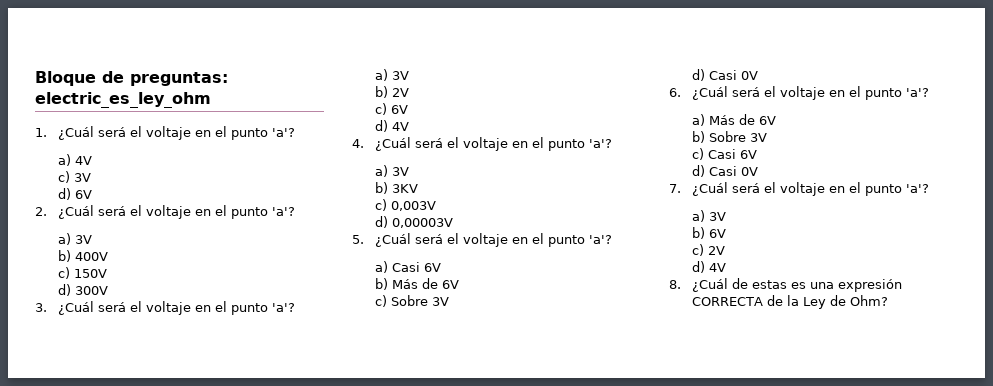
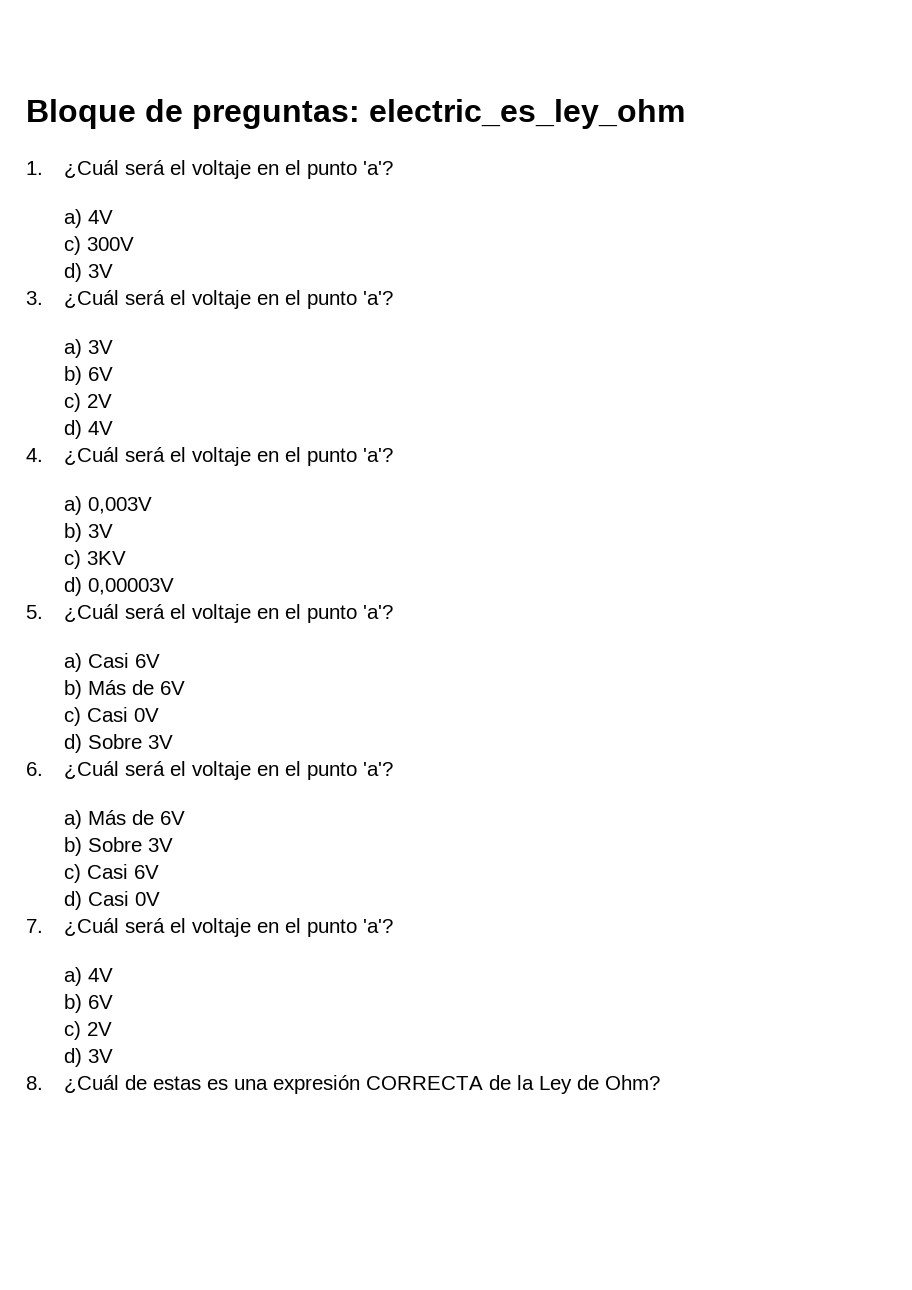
[73,173,91,182] [57,188,92,200] [35,207,47,216] 3V // d) 6V // 2. -> [86,237,134,251] [63,263,113,282] [26,291,43,305] 300V // d) 3V // 3.
[74,252,108,261] [57,267,107,279] [57,284,108,296] [35,301,295,315] [374,69,409,81] [374,86,409,98] [374,103,408,115] 400V // c) 150V // d) 300V // 3. ¿Cuál será el voltaje en el punto 'a'? // a) 3V // b) 2V // c) 6V -> [87,367,113,381] [63,393,112,412] 6V // c) 2V
[391,167,409,176] [374,182,388,194] 3V // b) -> [87,497,152,514] [63,523,113,542] [63,550,81,569] 0,003V // b) 3V // c)
[374,199,436,211] // c) 0,003V -> (126, 558) none
[390,295,449,306] [691,69,758,81] Sobre 3V // d) Casi 0V -> [86,707,159,722] [63,734,173,753] Casi 0V // d) Sobre 3V
[708,212,726,221] [691,227,726,239] [691,244,725,256] [691,261,726,273] 3V // b) 6V // c) 2V // d) 4V -> [87,968,113,982] [63,994,113,1013] [63,1021,112,1040] [63,1048,113,1067] 4V // b) 6V // c) 2V // d) 3V

